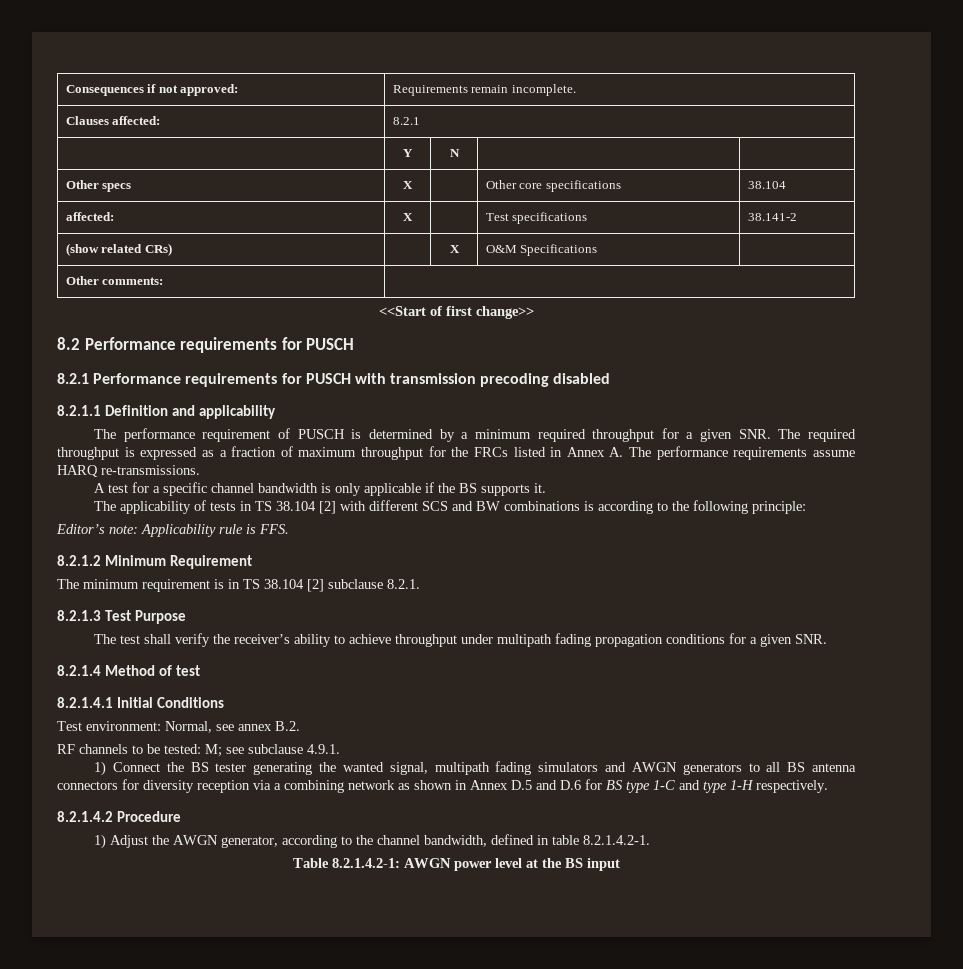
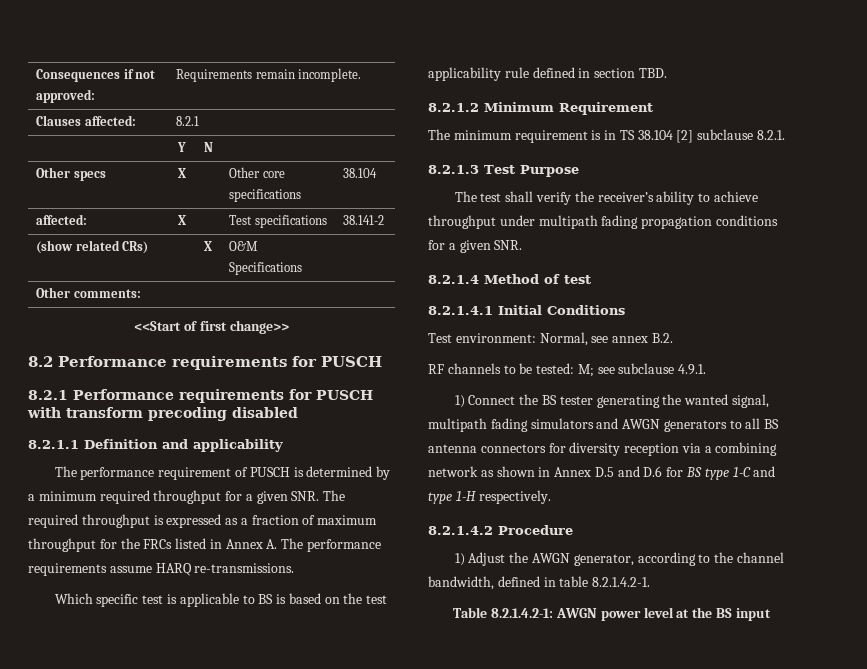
[390,373,477,384] transmission -> [66,407,143,418] transform
[94,482,547,496] [94,500,807,514] [56,524,289,537] A test for a specific channel bandwidth is only applicable if the BS supports it. // The applicability of tests in TS 38.104 [2] with different SCS and BW combinations is according to the following principle: // Editor’s note: Applicability rule is FFS. -> [54,593,388,607] [428,67,667,81] Which specific test is applicable to BS is based on the test applicability rule defined in section TBD.

